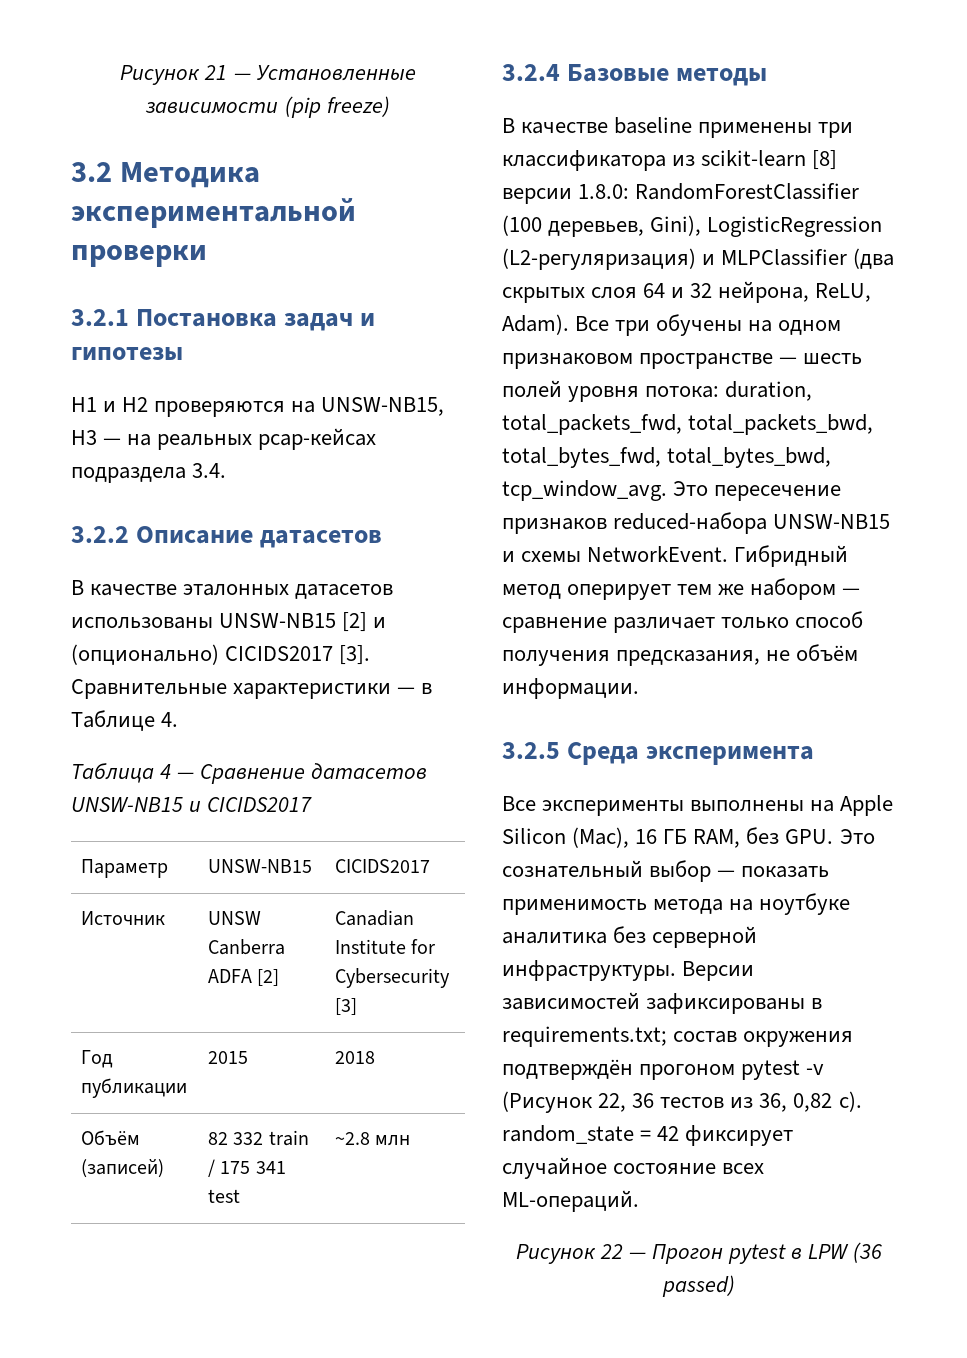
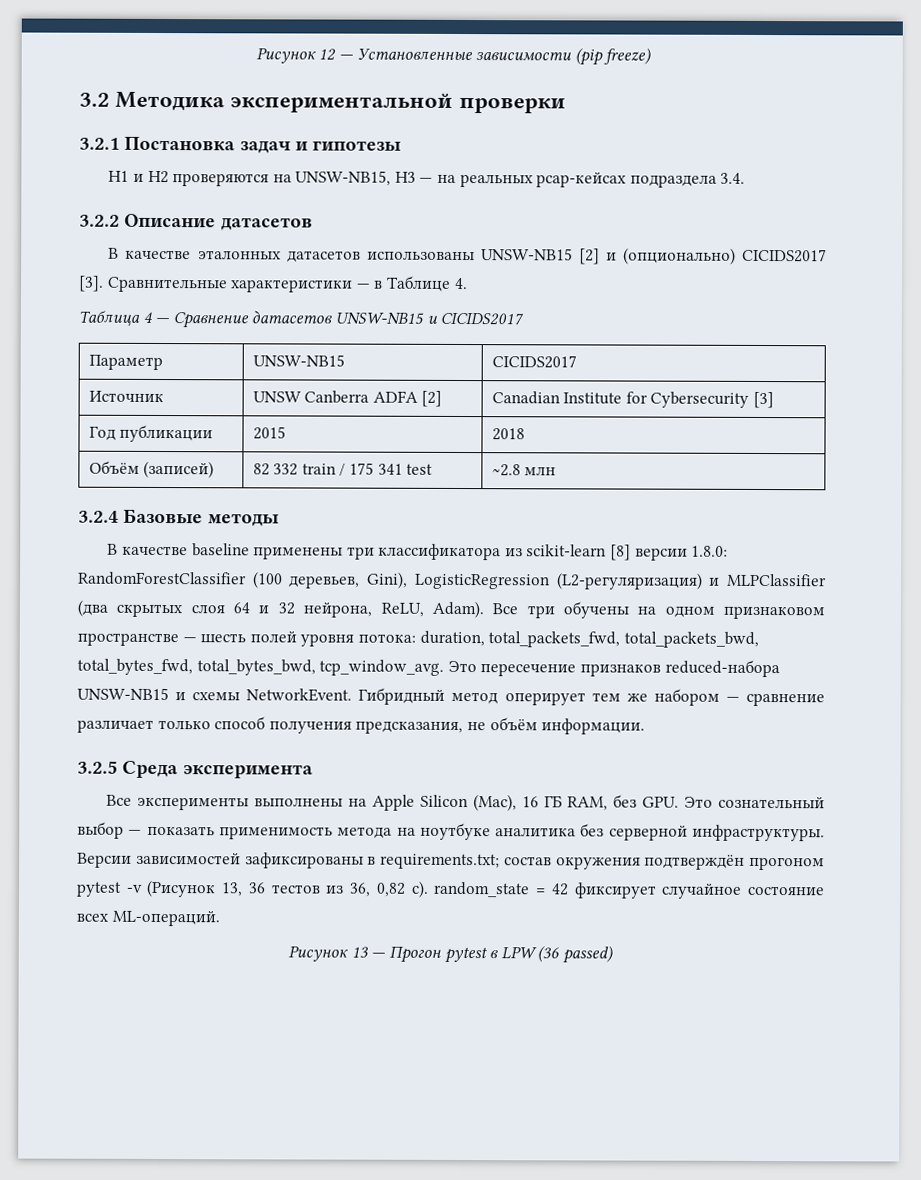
[120,65,228,85] Рисунок 21 -> [255,47,337,64] Рисунок 12
[598,1093,627,1112] 22, -> [221,882,244,897] 13,
[599,1244,623,1259] 22 -> [350,946,369,958] 13

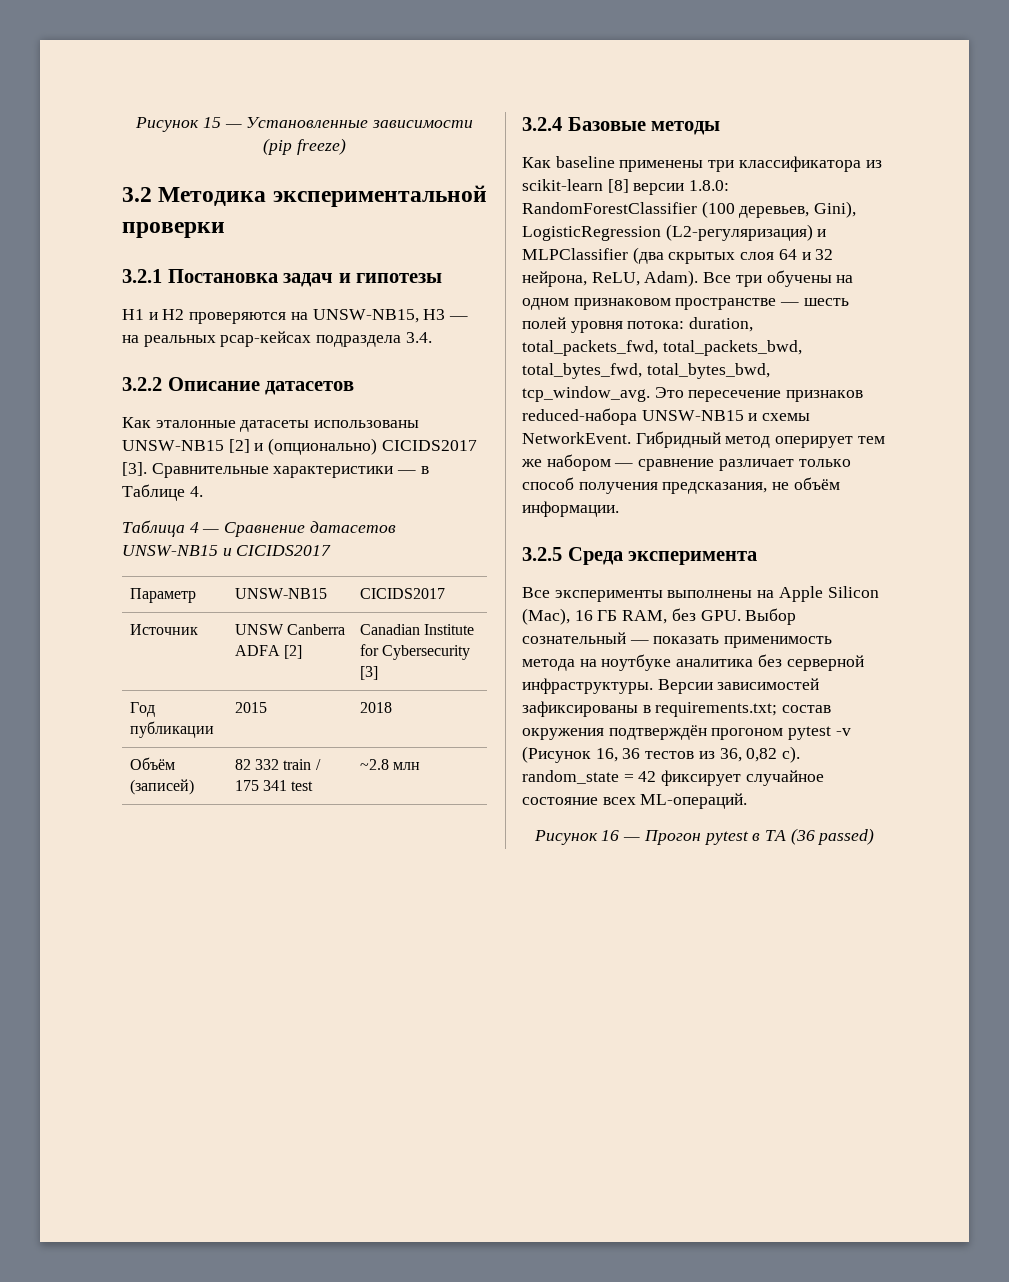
[255,47,337,64] Рисунок 12 -> [135,117,221,132] Рисунок 15
[108,247,361,263] В качестве эталонных датасетов -> [122,417,310,432] Как эталонные датасеты
[107,543,188,556] В качестве -> [522,157,551,168] Как
[684,795,825,809] [77,821,124,839] Это сознательный выбор -> [745,608,797,625] [522,632,626,644] Выбор сознательный
[221,882,244,897] 13, -> [595,748,618,762] 16,
[350,946,369,958] 13 -> [601,830,620,841] 16
[500,946,537,960] LPW -> [764,830,786,841] TA

